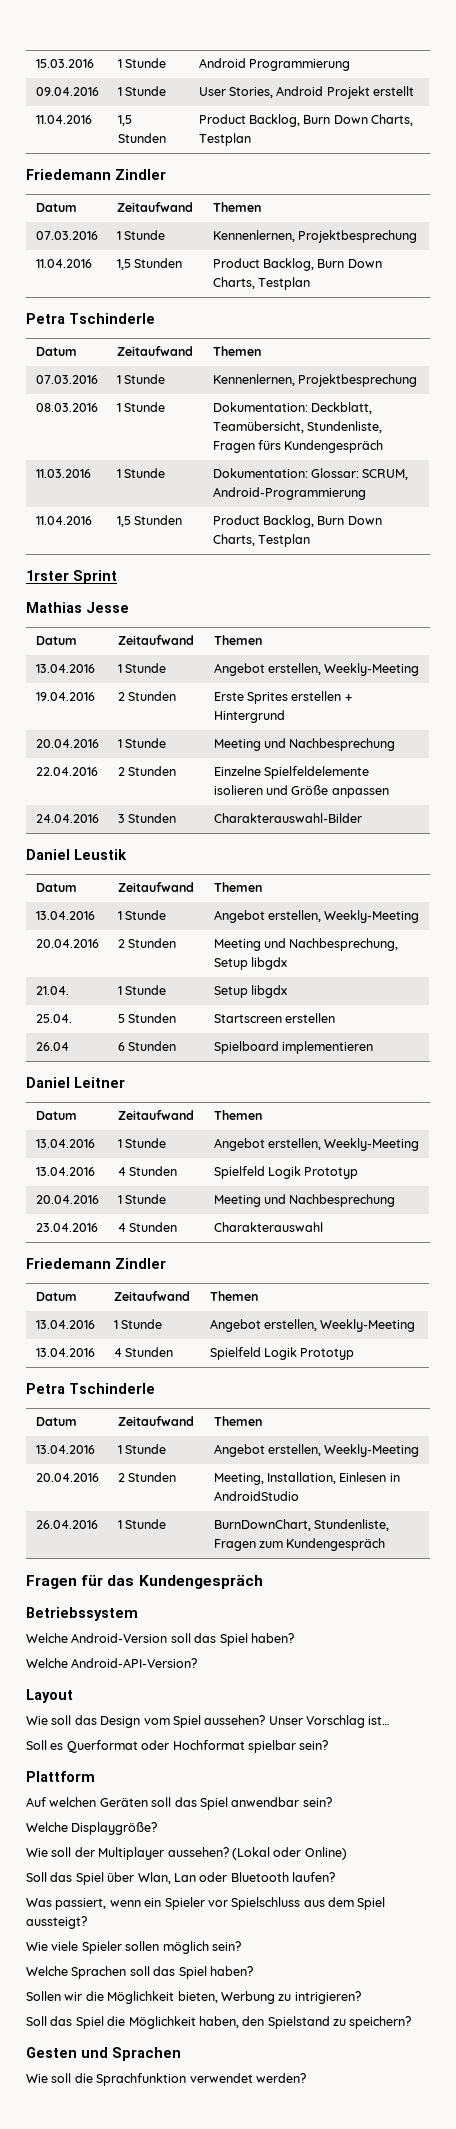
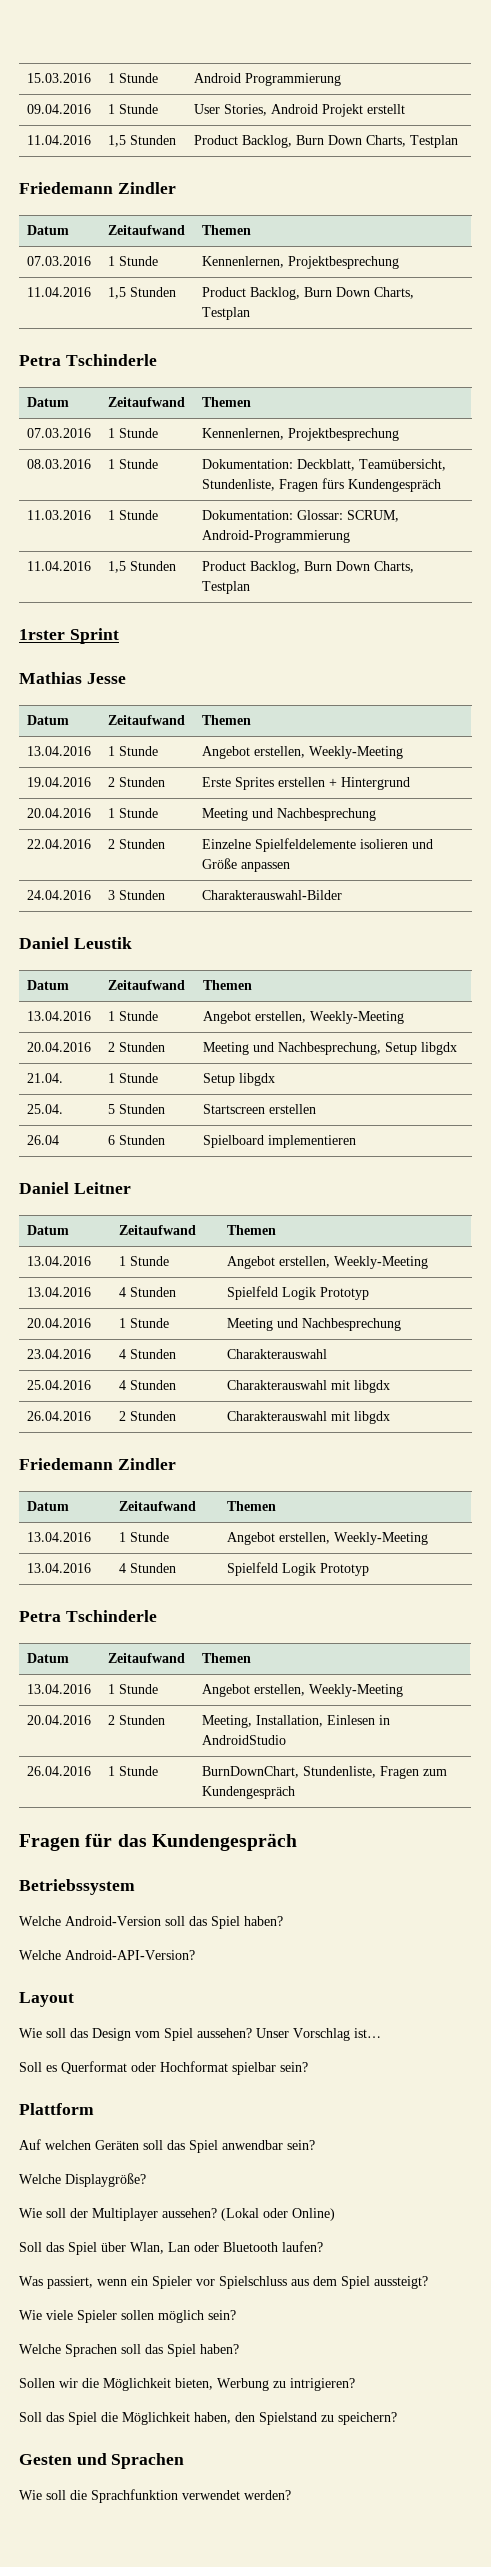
(323, 1227) none -> [27,1380,92,1390] [119,1380,177,1390] [227,1380,391,1393] [27,1411,92,1421] [119,1411,177,1421] [227,1411,391,1424] // 25.04.2016 | 4 Stunden | Charakterauswahl mit libgdx // 26.04.2016 | 2 Stunden | Charakterauswahl mit libgdx

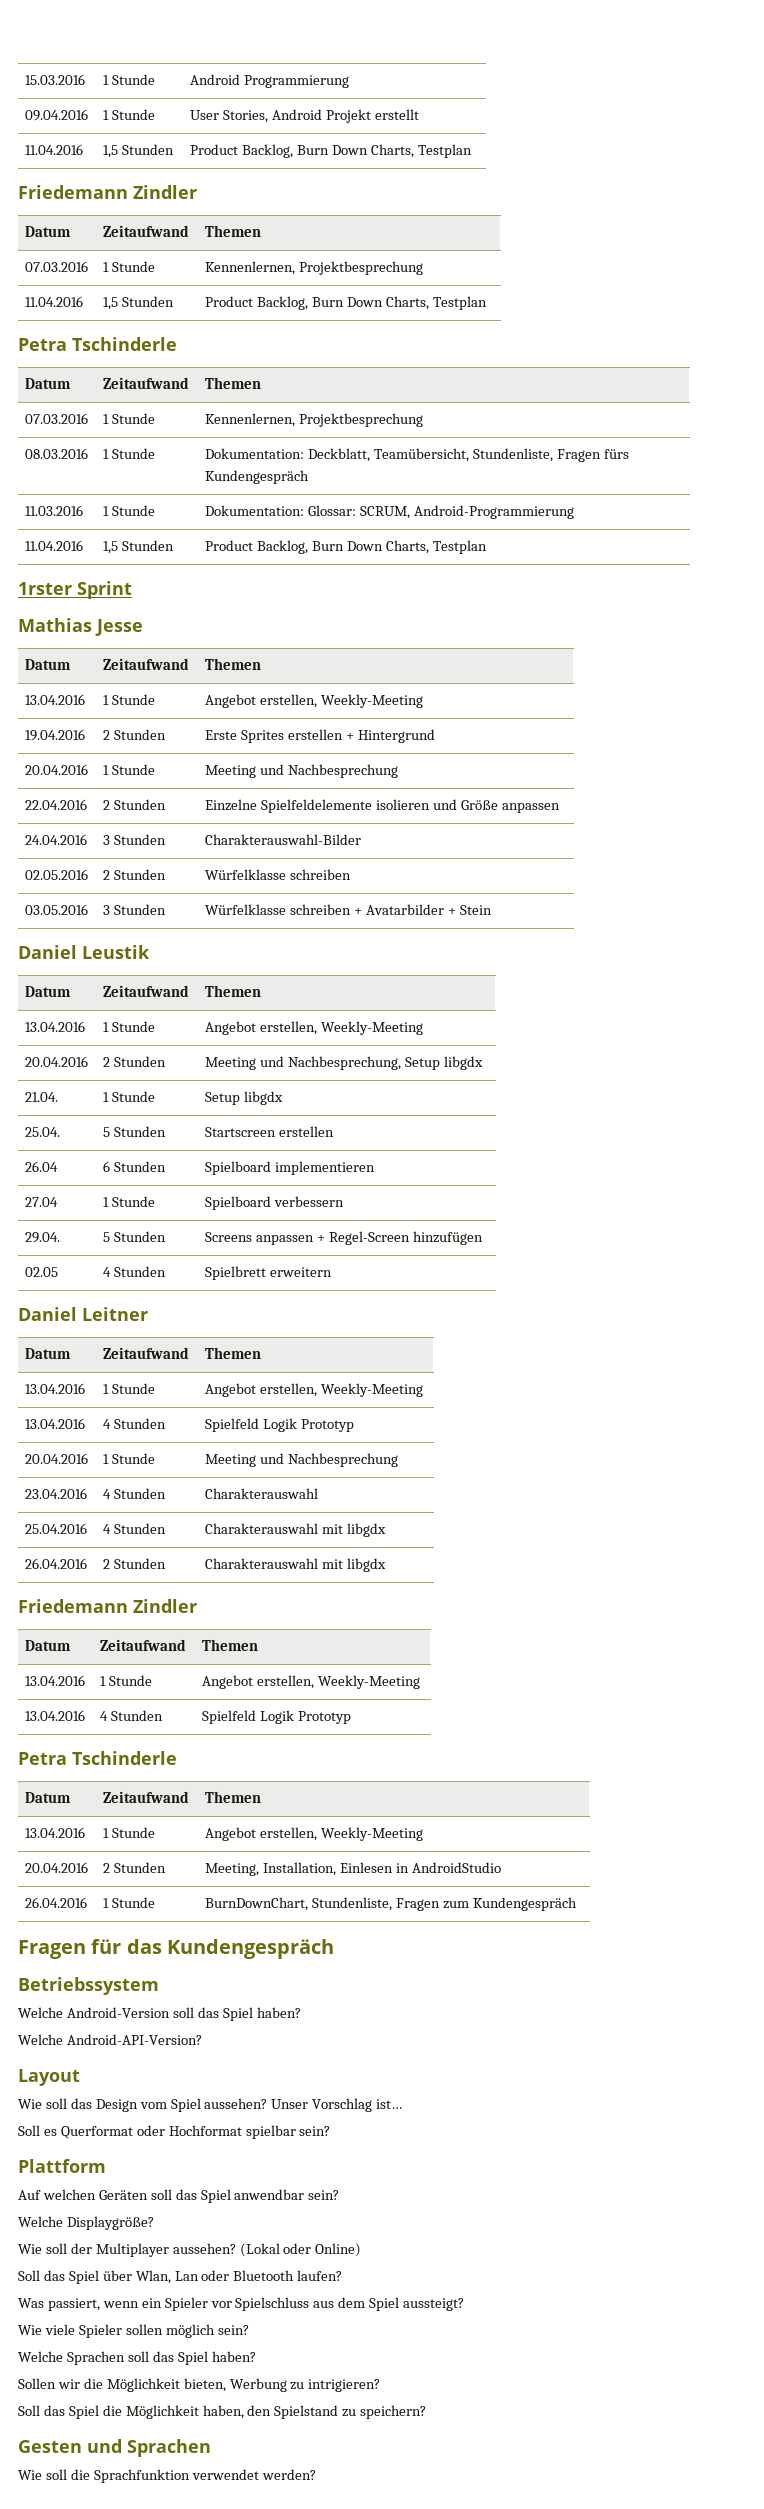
(343, 895) none -> [25,869,89,880] [103,869,167,880] [205,869,352,880] [25,904,89,915] [103,904,167,915] [205,904,492,915] // 02.05.2016 | 2 Stunden | Würfelklasse schreiben // 03.05.2016 | 3 Stunden | Würfelklasse schreiben + Avatarbilder + Stein
(357, 1141) none -> [25,1197,59,1207] [103,1196,156,1207] [205,1196,345,1210] [25,1232,61,1243] [103,1231,167,1242] [205,1231,483,1245] [25,1267,59,1277] [103,1266,167,1277] [205,1266,333,1280] // 27.04 | 1 Stunde | Spielboard verbessern // 29.04. | 5 Stunden | Screens anpassen + Regel-Screen hinzufügen // 02.05 | 4 Stunden | Spielbrett erweitern

